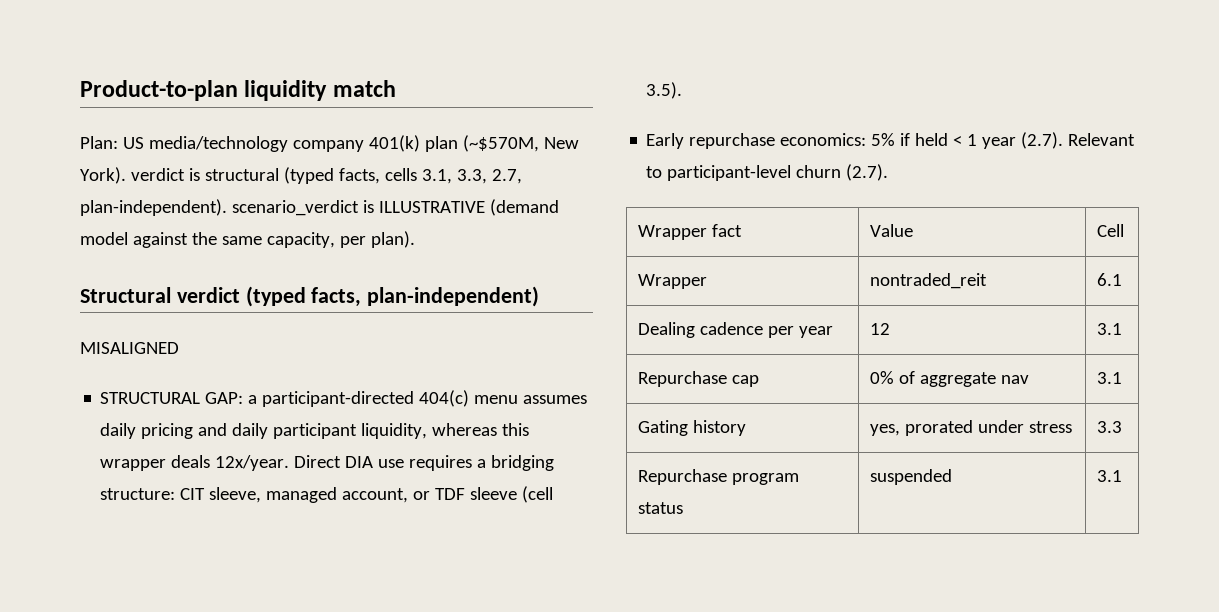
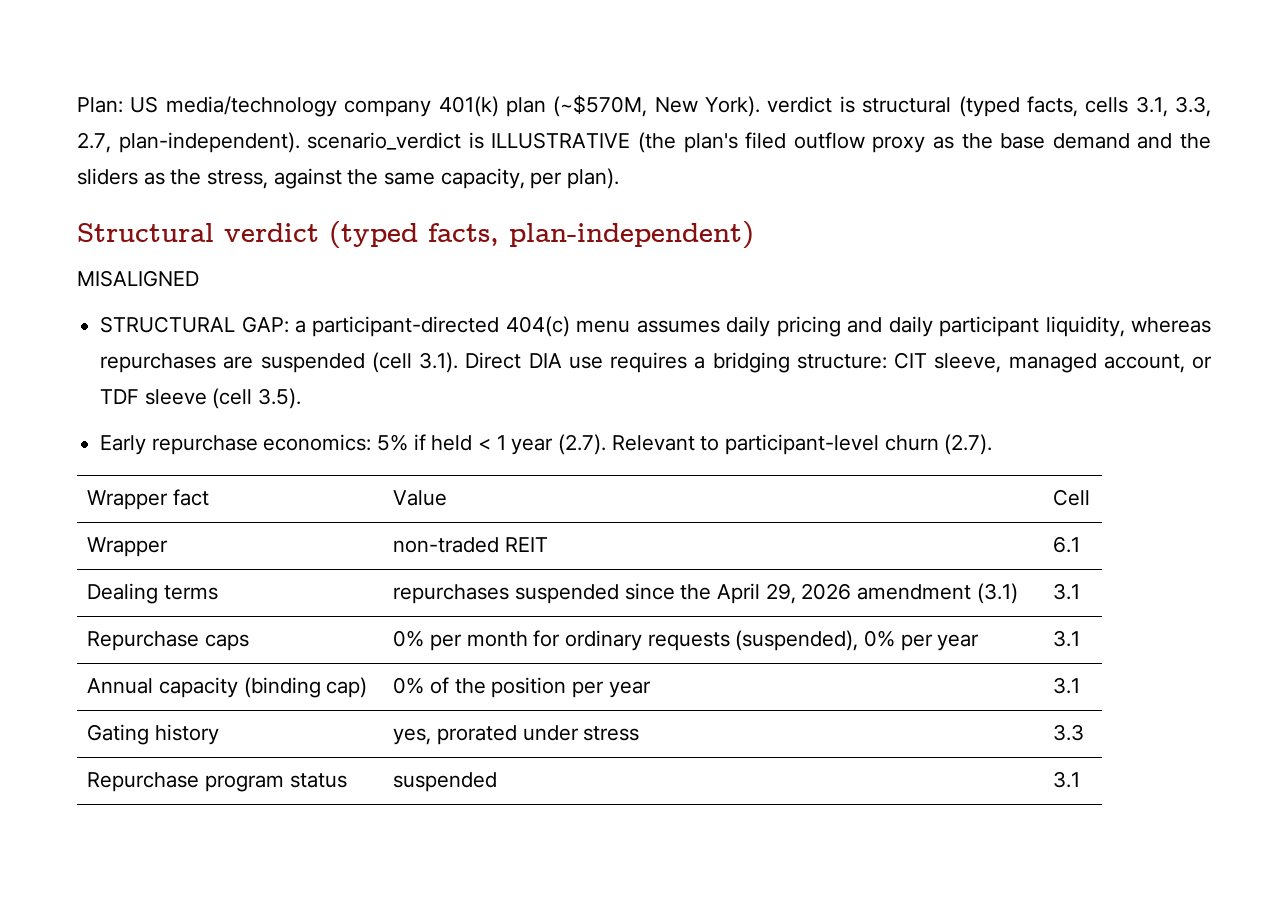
[80,80,396,101] Product-to-plan liquidity match // -> (77, 105) none
[489,199,559,216] [80,232,128,245] (demand model -> [638,132,1211,153] [77,168,269,189] (the plan's filed outflow proxy as the base demand and the sliders as the stress,
[502,423,530,436] [100,455,290,471] this wrapper deals 12x/year. -> [100,352,459,373] repurchases are suspended (cell 3.1).
[870,273,988,289] nontraded_reit -> [393,537,548,553] non-traded REIT
[700,322,834,338] [870,323,891,335] [1097,323,1123,335] [638,371,760,387] [870,371,1030,387] cadence per year | 12 | 3.1 // Repurchase cap | 0% of aggregate nav -> [163,585,218,600] [393,583,1018,604] [1053,583,1081,600] [87,631,249,651] [393,630,980,651] [1053,630,1081,647] [87,677,368,698] [393,677,651,698] terms | repurchases suspended since the April 29, 2026 amendment (3.1) | 3.1 // Repurchase caps | 0% per month for ordinary requests (suspended), 0% per year | 3.1 // Annual capacity (binding cap) | 0% of the position per year

